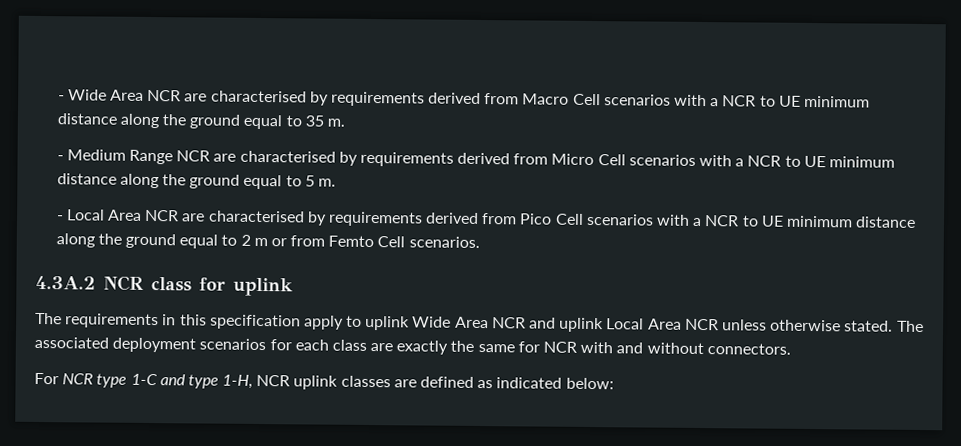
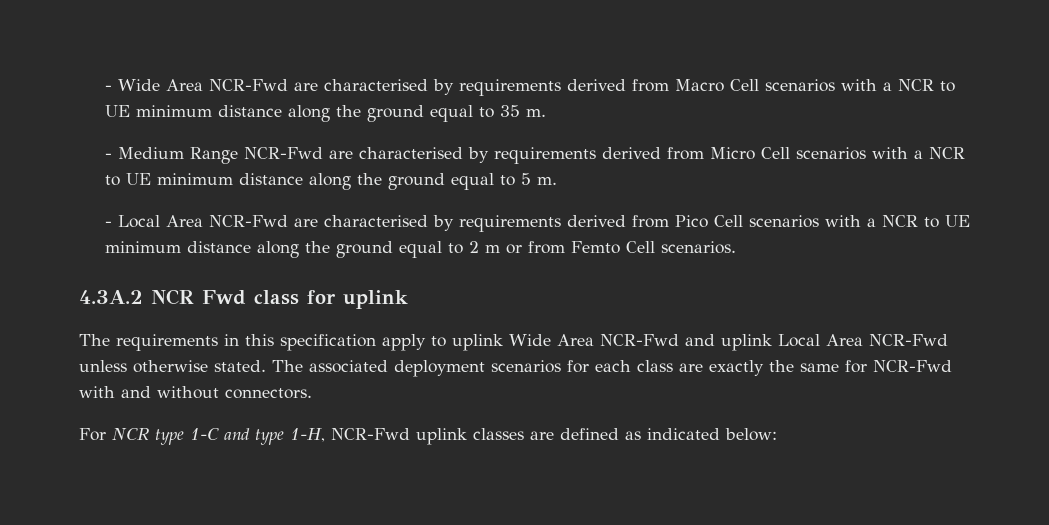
[147,89,182,102] NCR -> [208,79,288,91] NCR-Fwd
[176,150,211,162] NCR -> [243,147,323,159] NCR-Fwd
[145,209,180,222] NCR -> [208,215,288,227] NCR-Fwd
(144, 283) none -> [202,290,246,305] Fwd
[491,317,526,329] NCR -> [600,334,679,346] NCR-Fwd
[684,318,719,331] NCR -> [869,334,948,346] NCR-Fwd
[543,341,578,353] NCR -> [873,360,952,372] NCR-Fwd
[256,374,291,387] NCR -> [331,428,410,440] NCR-Fwd

